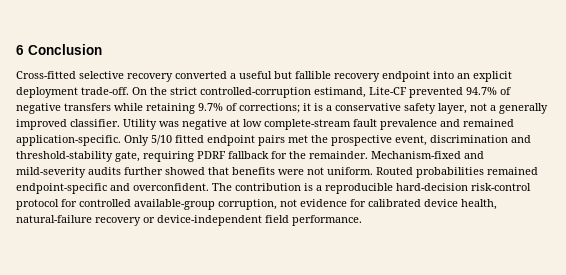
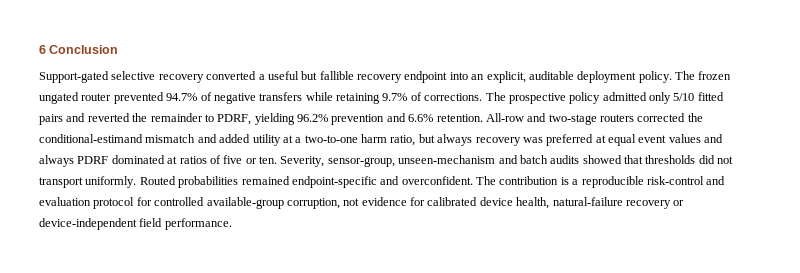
[16,71,76,79] Cross-fitted -> [39,71,109,83] Support-gated
[473,71,512,82] [16,87,407,98] explicit deployment trade-off. On the strict controlled-corruption estimand, Lite-CF -> [486,71,732,83] [39,92,112,104] explicit, auditable deployment policy. The frozen ungated router
[239,103,548,114] [16,119,514,130] [16,135,531,146] [16,151,484,162] [16,167,373,178] corrections; it is a conservative safety layer, not a generally improved classifier. Utility was negative at low complete-stream fault prevalence and remained application-specific. Only 5/10 fitted endpoint pairs met the prospective event, discrimination and threshold-stability gate, requiring PDRF fallback for the remainder. Mechanism-fixed and mild-severity audits further showed that benefits were not uniform. -> [424,92,724,104] [39,113,703,125] [39,134,724,146] [39,155,734,167] [39,176,137,188] corrections. The prospective policy admitted only 5/10 fitted pairs and reverted the remainder to PDRF, yielding 96.2% prevention and 6.6% retention. All-row and two-stage routers corrected the conditional-estimand mismatch and added utility at a two-to-one harm ratio, but always recovery was preferred at equal event values and always PDRF dominated at ratios of five or ten. Severity, sensor-group, unseen-mechanism and batch audits showed that thresholds did not transport uniformly.
[396,183,531,191] hard-decision risk-control -> [646,176,726,185] [39,197,91,206] risk-control and evaluation

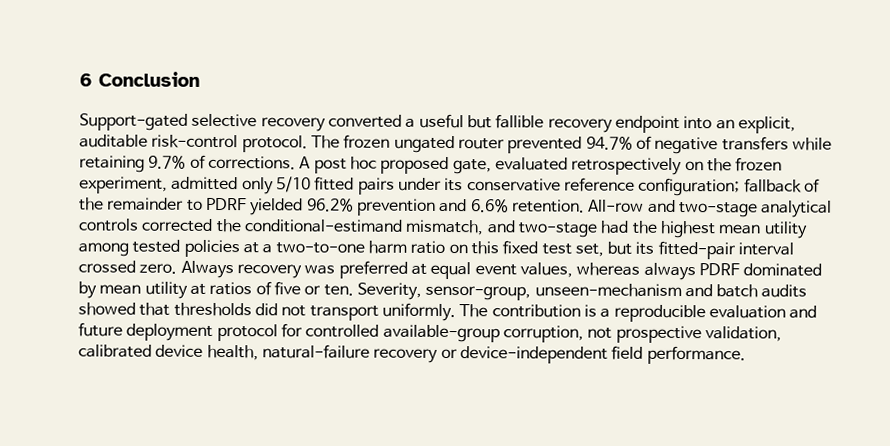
[577,71,672,83] deployment policy. -> [151,134,308,153] risk-control protocol.
[485,92,601,104] The prospective policy -> [299,156,783,176] [79,176,168,194] A post hoc proposed gate, evaluated retrospectively on the frozen experiment,
[66,113,130,122] and reverted -> [397,177,820,197] under its conservative reference configuration; fallback of
[217,113,295,125] PDRF, yielding -> [205,197,304,216] PDRF yielded
[600,114,634,122] routers -> [761,200,833,218] [78,218,139,232] analytical controls
[145,134,473,146] mismatch and added utility at a two-to-one harm ratio, but always -> [405,219,808,239] [78,239,795,260] [78,260,234,279] mismatch, and two-stage had the highest mean utility among tested policies at a two-to-one harm ratio on this fixed test set, but its fitted-pair interval crossed zero. Always
[668,134,724,143] values and -> [519,262,641,278] values, whereas
(165, 159) none -> [78,281,188,299] by mean utility
[139,176,473,188] Routed probabilities remained endpoint-specific and overconfident. -> (456, 312) none
[646,176,726,185] [39,197,91,206] risk-control and evaluation -> [708,305,818,319] [78,322,214,341] evaluation and future deployment
[361,197,425,206] evidence for -> [615,325,782,344] prospective validation,

